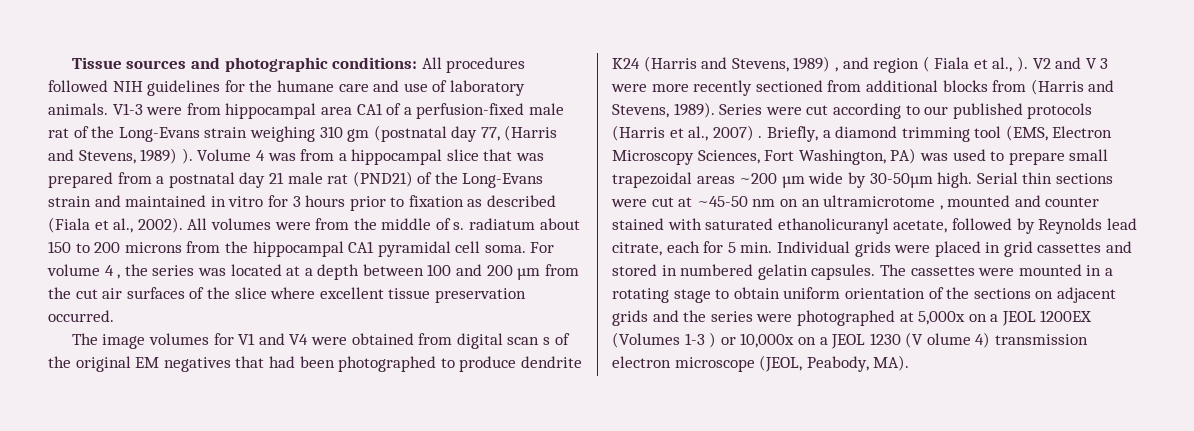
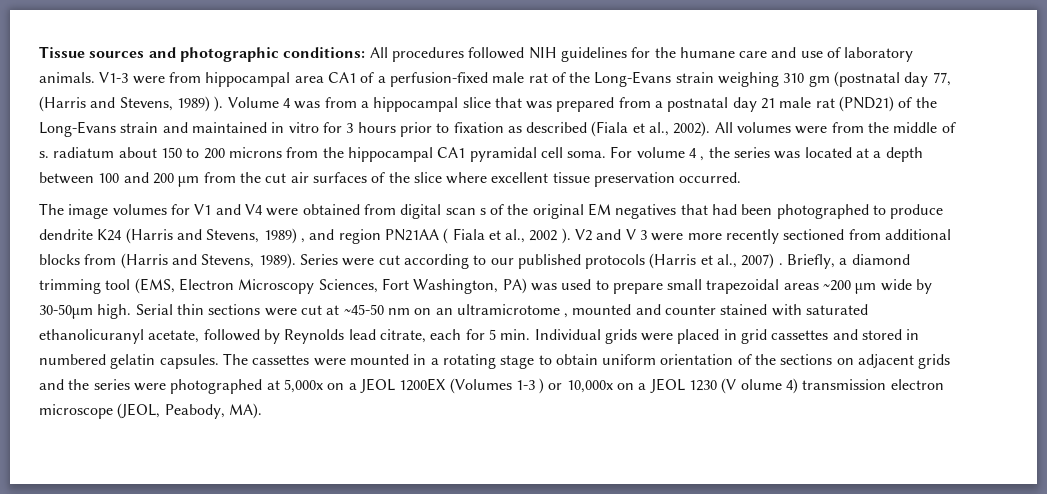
(920, 65) none -> [384,229,439,241] PN21AA
(1013, 64) none -> [529,230,558,241] 2002

